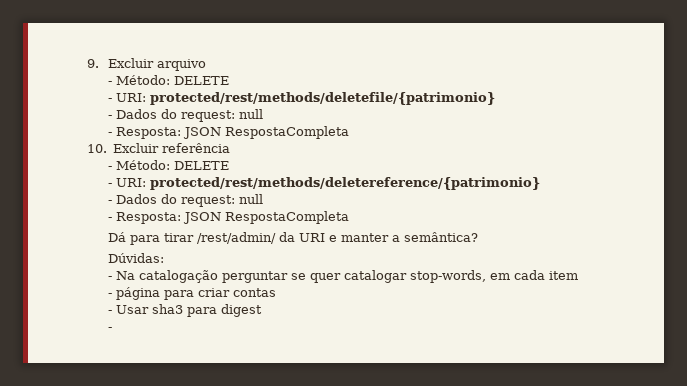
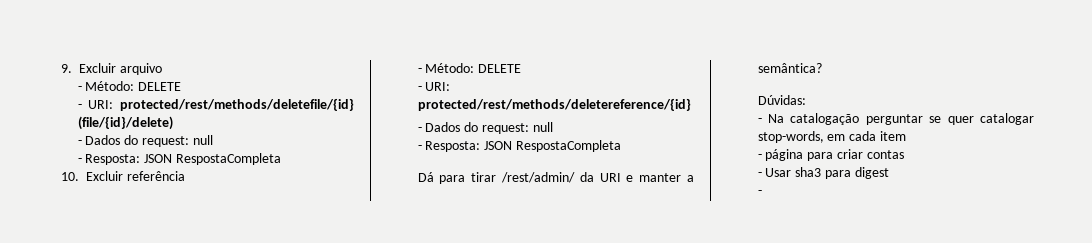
[149,92,495,105] protected/rest/methods/deletefile/{patrimonio} -> [120,98,354,111] [77,116,173,130] protected/rest/methods/deletefile/{id} (file/{id}/delete)
[149,177,540,190] protected/rest/methods/deletereference/{patrimonio} -> [417,98,691,111] protected/rest/methods/deletereference/{id}

